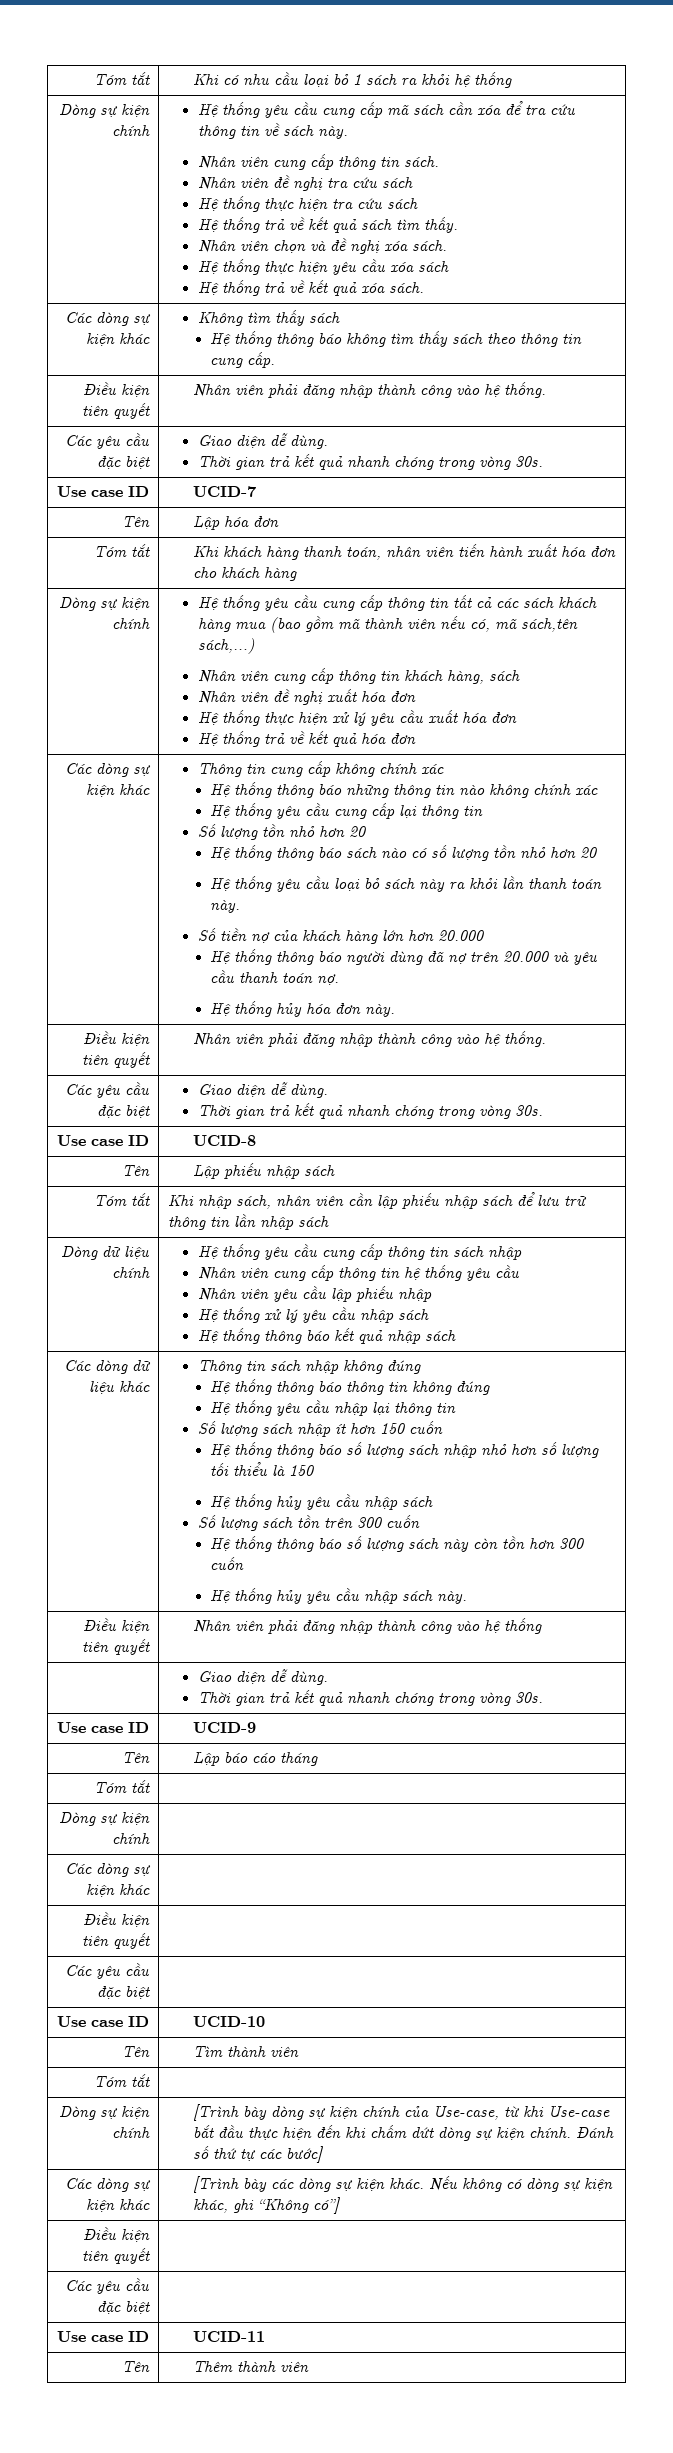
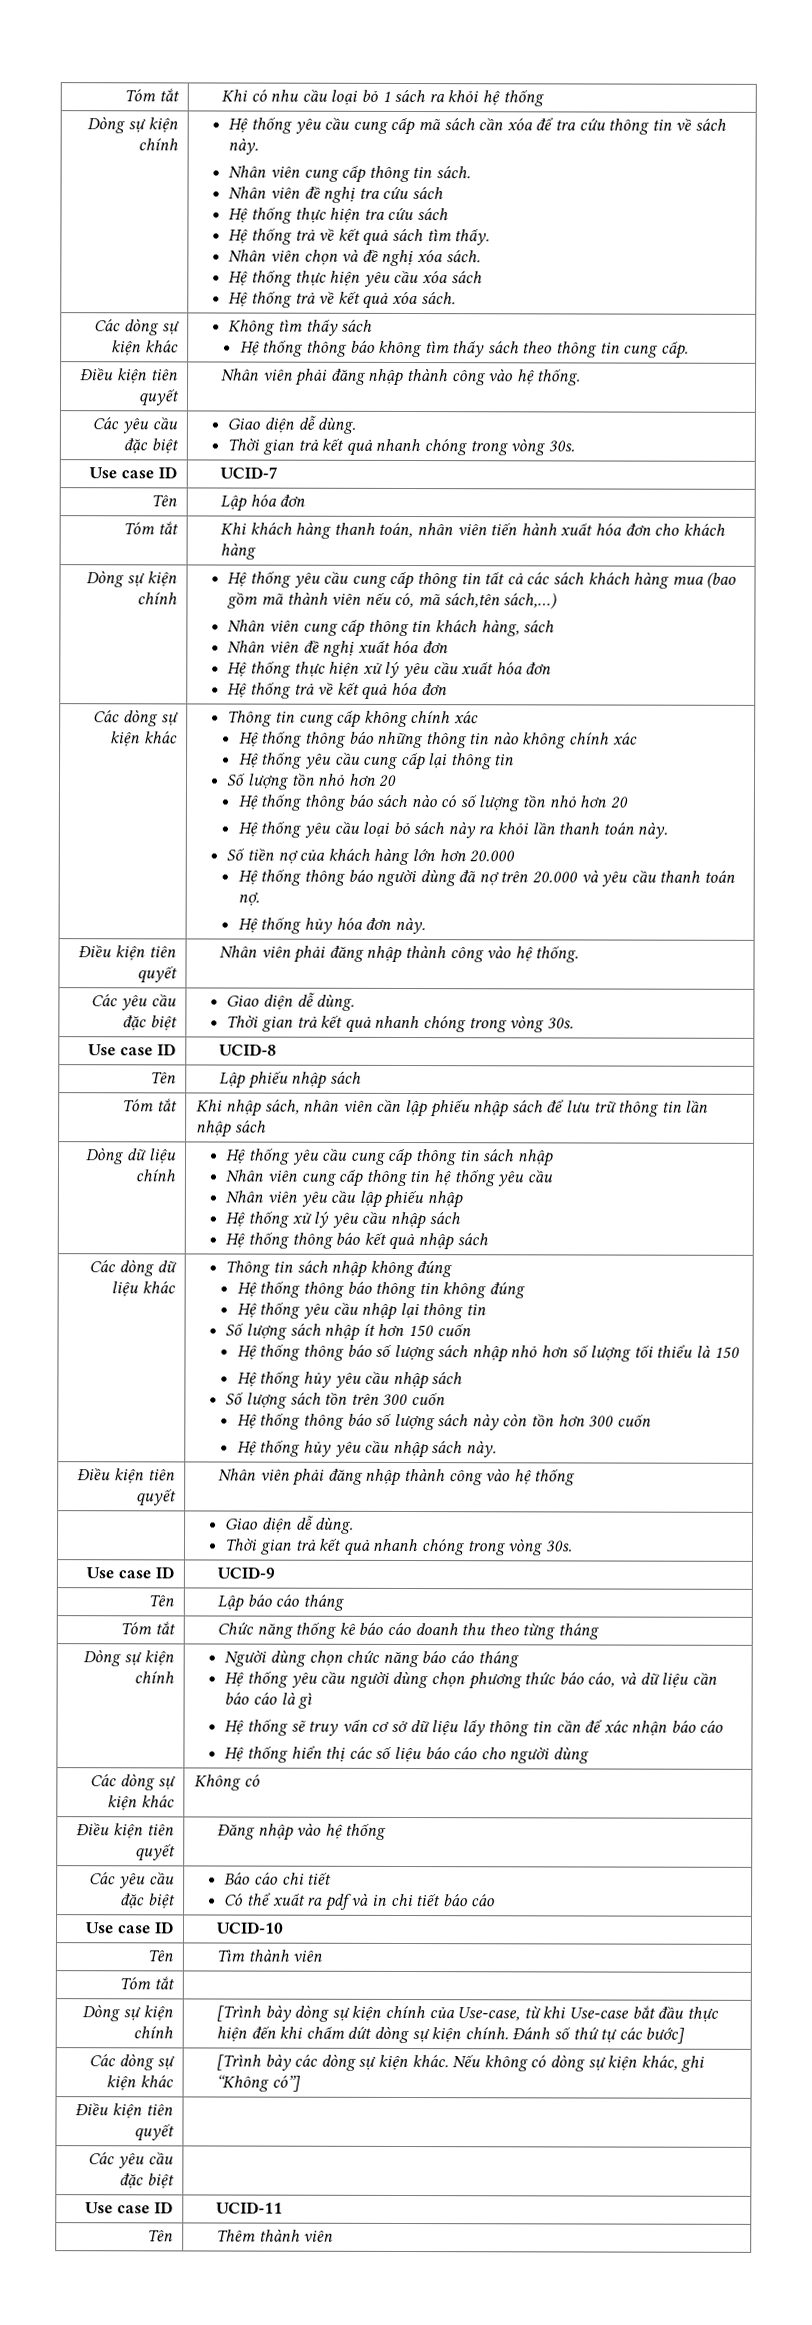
[59,1812,151,1826] [112,1833,151,1844] [65,1863,152,1877] [86,1884,151,1897] [83,1912,151,1927] [82,1932,151,1949] [65,1963,150,1979] [97,1986,151,1999] // Dòng sự kiện chính | // Các dòng sự kiện khác | // Điều kiện tiên quyết | // Các yêu cầu đặc biệt | -> [217,1621,599,1640] [83,1650,174,1667] [133,1671,174,1684] [224,1650,519,1668] [224,1670,717,1690] [224,1692,313,1709] [224,1718,724,1737] [224,1745,589,1764] [90,1774,176,1791] [106,1795,175,1811] [194,1774,261,1791] [76,1822,174,1839] [134,1843,176,1862] [217,1822,387,1841] [89,1871,175,1889] [119,1893,176,1909] [224,1871,333,1885] [224,1892,496,1911] Chức năng thống kê báo cáo doanh thu theo từng tháng // Dòng sự kiện chính | Người dùng chọn chức năng báo cáo tháng // Hệ thống yêu cầu người dùng chọn phương thức báo cáo, và dữ liệu cần báo cáo là gì // Hệ thống sẽ truy vấn cơ sở dữ liệu lấy thông tin cần để xác nhận báo cáo // Hệ thống hiển thị các số liệu báo cáo cho người dùng // Các dòng sự kiện khác | Không có // Điều kiện tiên quyết | Đăng nhập vào hệ thống // Các yêu cầu đặc biệt | Báo cáo chi tiết // Có thể xuất ra pdf và in chi tiết báo cáo

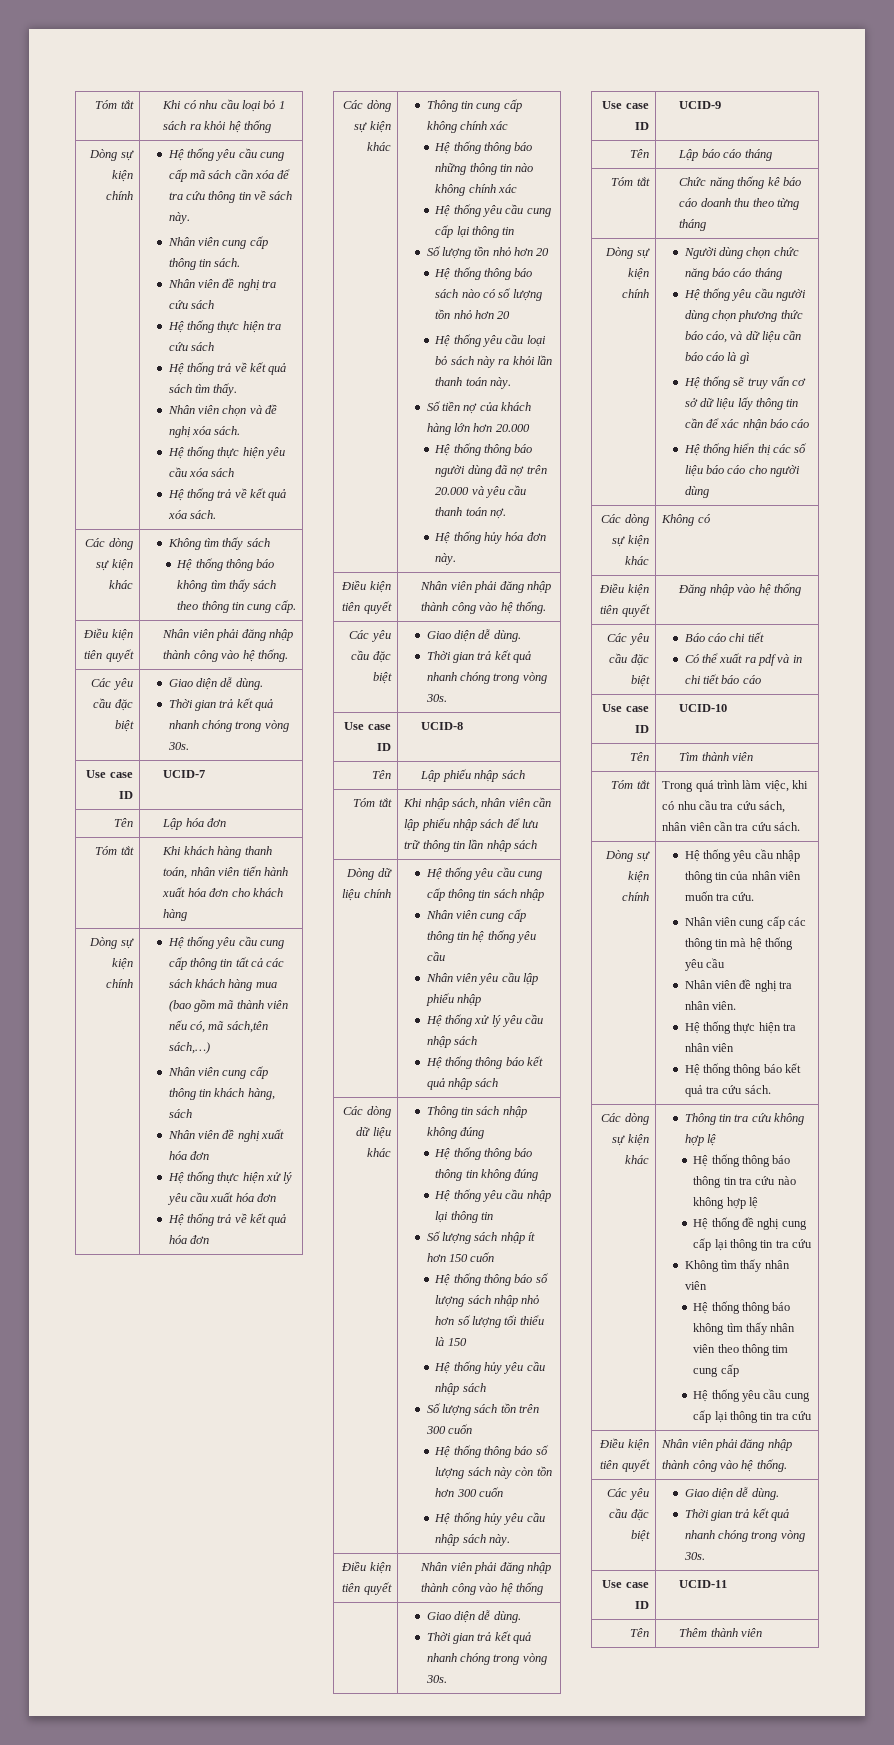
[82,2005,173,2022] [132,2026,173,2039] [216,2005,719,2022] [216,2025,686,2044] [89,2054,175,2071] [105,2075,174,2091] [216,2054,706,2072] [216,2074,301,2092] [75,2102,173,2119] [133,2123,175,2142] [88,2151,174,2169] [118,2173,175,2189] // Dòng sự kiện chính | [Trình bày dòng sự kiện chính của Use-case, từ khi Use-case bắt đầu thực hiện đến khi chấm dứt dòng sự kiện chính. Đánh số thứ tự các bước] // Các dòng sự kiện khác | [Trình bày các dòng sự kiện khác. Nếu không có dòng sự kiện khác, ghi “Không có”] // Điều kiện tiên quyết | // Các yêu cầu đặc biệt | -> [662,780,809,792] [662,800,786,813] [662,821,801,831] [605,850,650,862] [627,871,649,883] [621,892,649,901] [684,849,801,862] [684,871,802,883] [684,891,755,901] [684,916,807,929] [684,937,794,950] [684,958,725,971] [684,979,793,992] [684,1001,736,1010] [684,1021,797,1034] [684,1043,734,1052] [684,1063,802,1076] [684,1085,771,1097] [601,1113,649,1125] [612,1134,649,1146] [624,1155,649,1164] [684,1113,805,1125] [684,1134,716,1146] [693,1154,791,1167] [693,1176,796,1188] [693,1197,758,1209] [693,1217,807,1230] [693,1238,813,1251] [684,1259,790,1272] [684,1281,707,1290] [693,1301,791,1314] [693,1322,796,1335] [693,1344,789,1356] [693,1364,739,1377] [693,1389,810,1402] [693,1410,813,1423] [599,1438,649,1451] [600,1459,650,1472] [661,1439,792,1451] [662,1459,787,1472] [607,1488,649,1500] [609,1508,649,1521] [630,1530,650,1542] [684,1487,779,1500] [684,1508,790,1521] [684,1530,805,1542] [683,1552,705,1560] Trong quá trình làm việc, khi có nhu cầu tra cứu sách, nhân viên cần tra cứu sách. // Dòng sự kiện chính | Hệ thống yêu cầu nhập thông tin của nhân viên muốn tra cứu. // Nhân viên cung cấp các thông tin mà hệ thống yêu cầu // Nhân viên đề nghị tra nhân viên. // Hệ thống thực hiện tra nhân viên // Hệ thống thông báo kết quả tra cứu sách. // Các dòng sự kiện khác | Thông tin tra cứu không hợp lệ // Hệ thống thông báo thông tin tra cứu nào không hợp lệ // Hệ thống đề nghị cung cấp lại thông tin tra cứu // Không tìm thấy nhân viên // Hệ thống thông báo không tìm thấy nhân viên theo thông tim cung cấp // Hệ thống yêu cầu cung cấp lại thông tin tra cứu // Điều kiện tiên quyết | Nhân viên phải đăng nhập thành công vào hệ thống. // Các yêu cầu đặc biệt | Giao diện dễ dùng. // Thời gian trả kết quả nhanh chóng trong vòng 30s.

